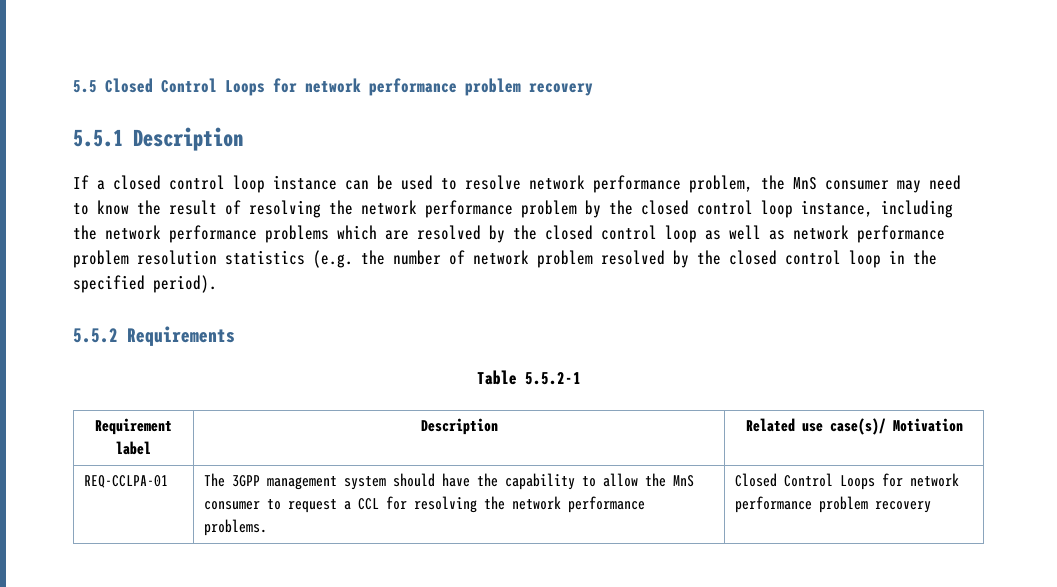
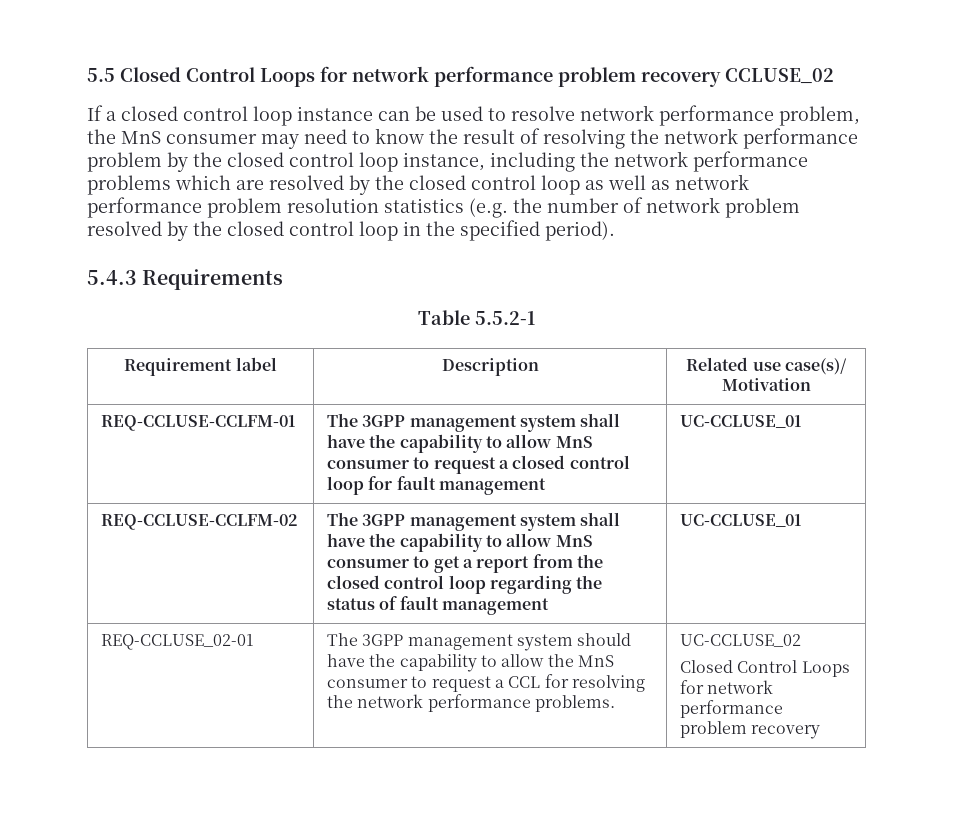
[73,127,243,151] // 5.5.1 Description -> [725,68,834,84] CCLUSE_02
[73,328,118,343] 5.5.2 -> [87,270,137,285] 5.4.3
[83,475,168,488] REQ-CCLPA-01 -> [101,415,296,431] [327,413,621,432] [327,434,593,453] [327,455,630,474] [327,476,547,495] [680,415,802,428] [101,514,299,530] [327,512,621,531] [327,533,593,552] [327,554,603,573] [327,575,603,594] [327,596,550,615] [680,514,802,527] [101,634,255,650] REQ-CCLUSE-CCLFM-01 | The 3GPP management system shall have the capability to allow MnS consumer to request a closed control loop for fault management | UC-CCLUSE_01 // REQ-CCLUSE-CCLFM-02 | The 3GPP management system shall have the capability to allow MnS consumer to get a report from the closed control loop regarding the status of fault management | UC-CCLUSE_01 // REQ-CCLUSE_02-01
(267, 527) none -> [680,634,802,647] UC-CCLUSE_02 //

